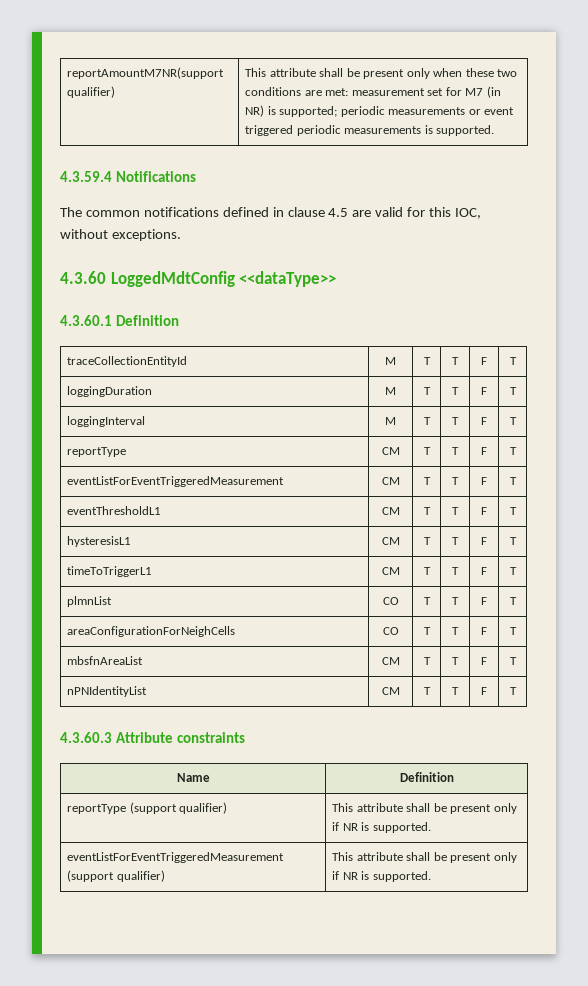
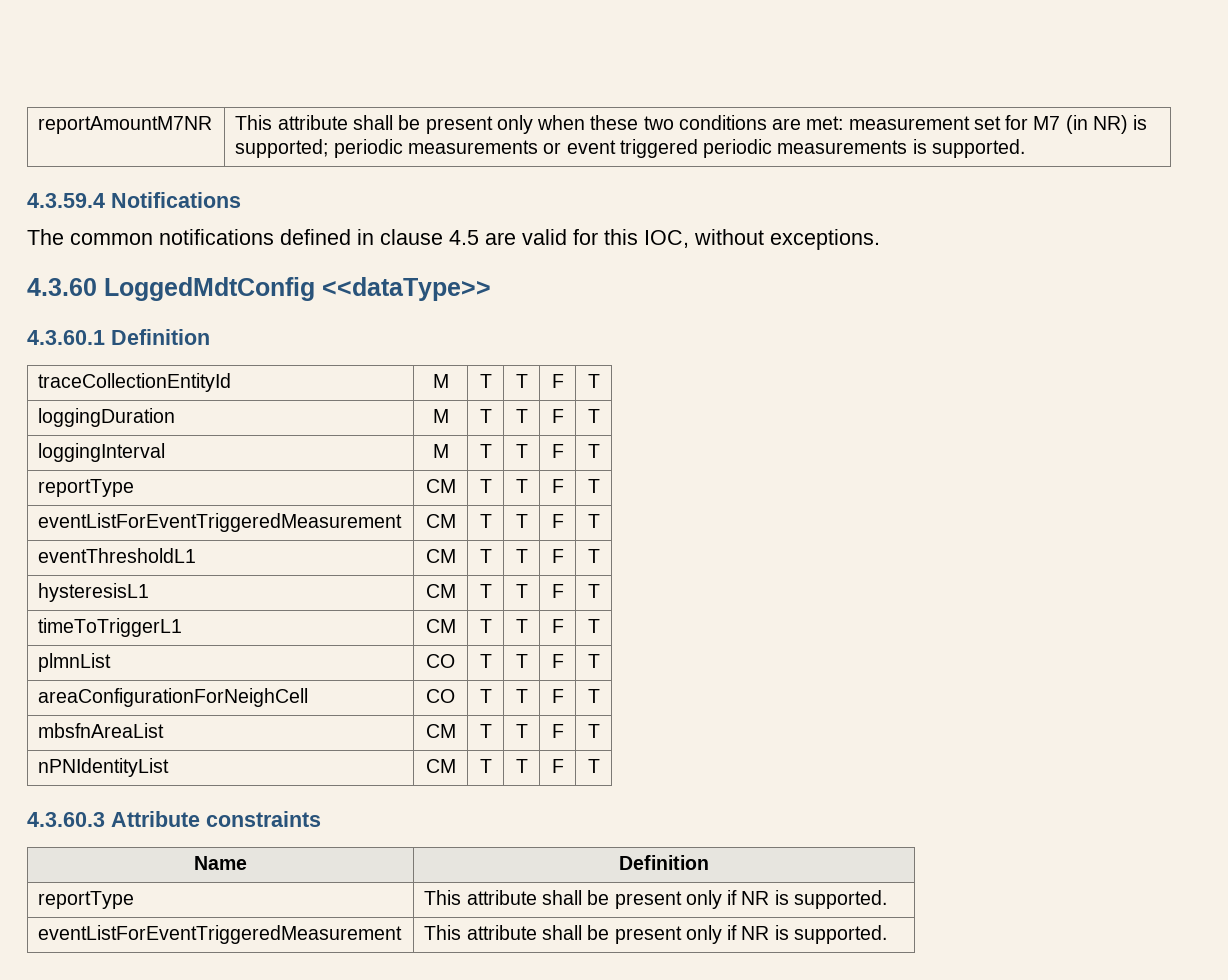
[67,67,225,79] [67,86,116,98] reportAmountM7NR(support qualifier) -> [38,116,213,134] reportAmountM7NR
[67,626,236,637] areaConfigurationForNeighCells -> [38,688,309,707] areaConfigurationForNeighCell
[129,802,228,814] (support qualifier) -> (135, 900) none
[67,870,165,882] (support qualifier) -> (403, 934) none

